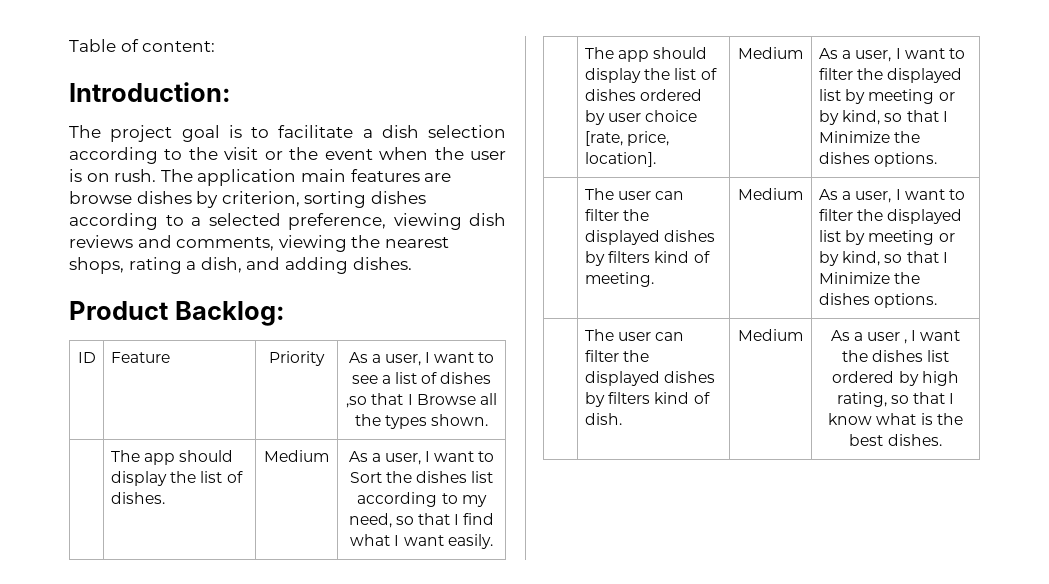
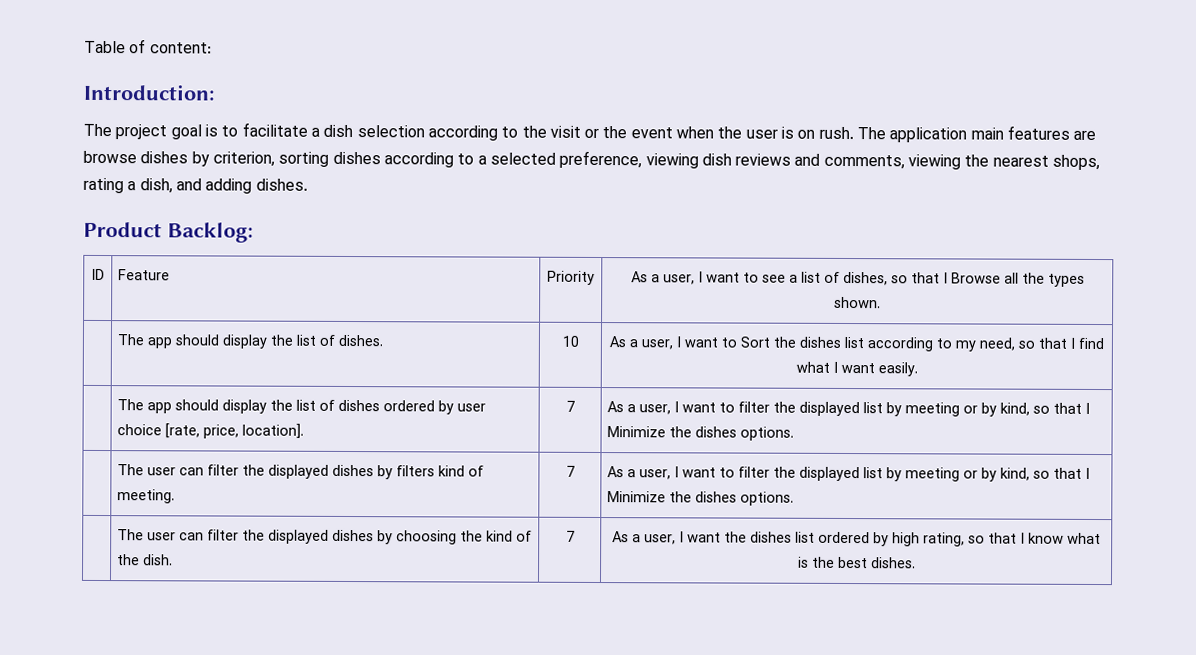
[440,372,492,384] [346,396,368,408] dishes ,so -> [842,271,908,286] dishes, so
[264,450,329,462] Medium -> [561,335,579,347] 10
[738,47,803,59] Medium -> [565,400,575,412] 7
[738,188,803,200] Medium -> [565,465,575,477] 7
[608,392,710,404] filters kind of -> [396,530,533,545] [117,554,141,566] choosing the kind of the
[738,329,803,341] [830,330,908,344] Medium | As a user , -> [565,530,575,542] [612,531,676,545] 7 | As a user,

